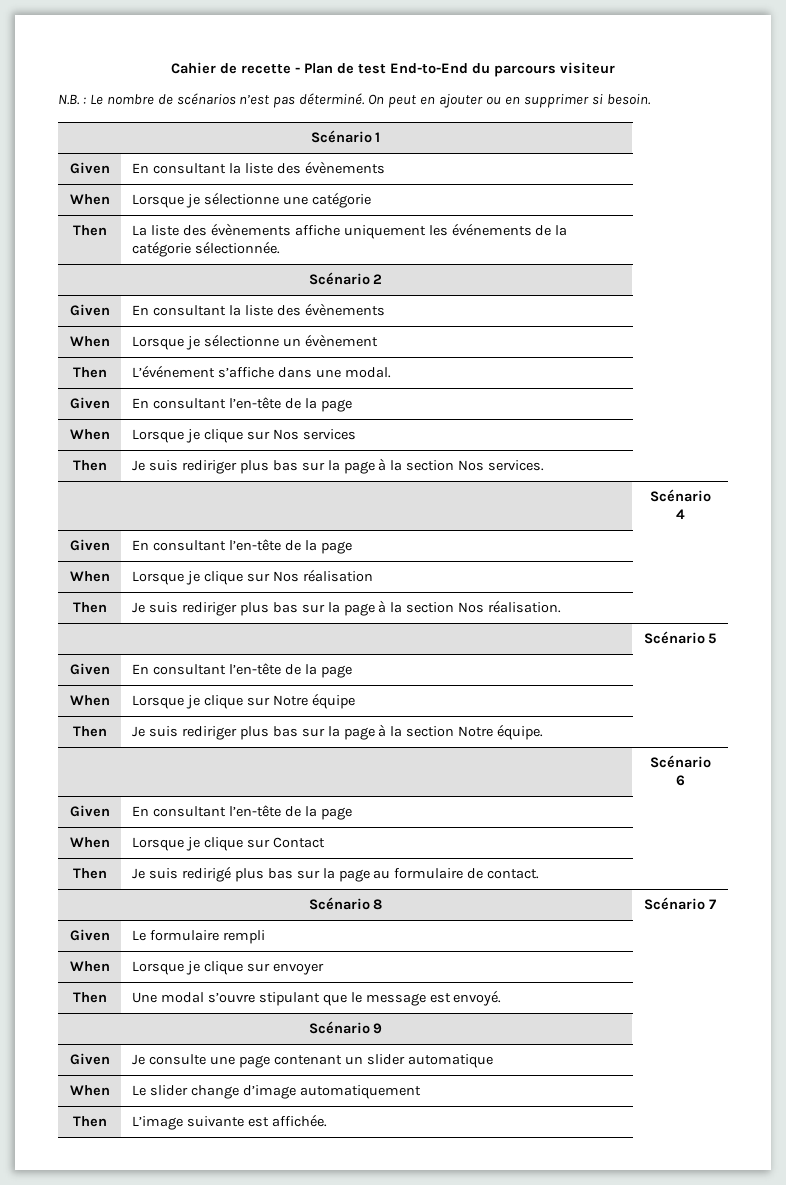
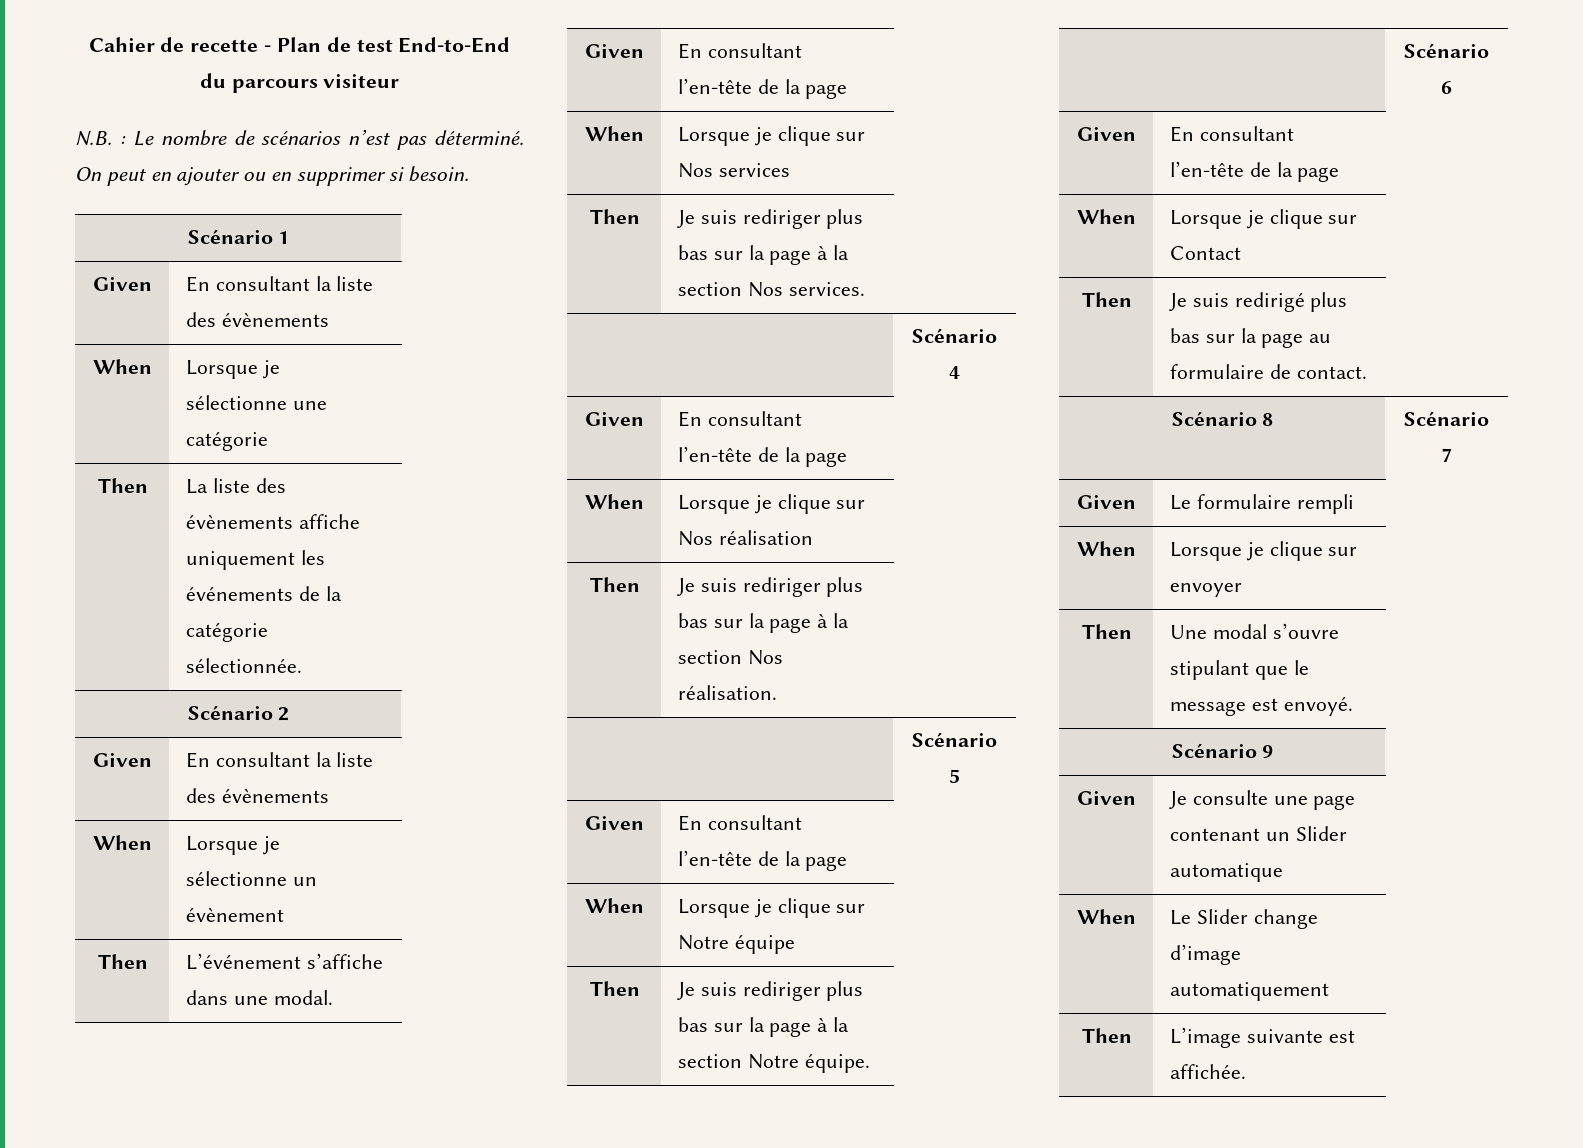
[366,1054,405,1065] slider -> [1295,826,1347,841] Slider
[150,1085,189,1096] slider -> [1196,909,1248,924] Slider

